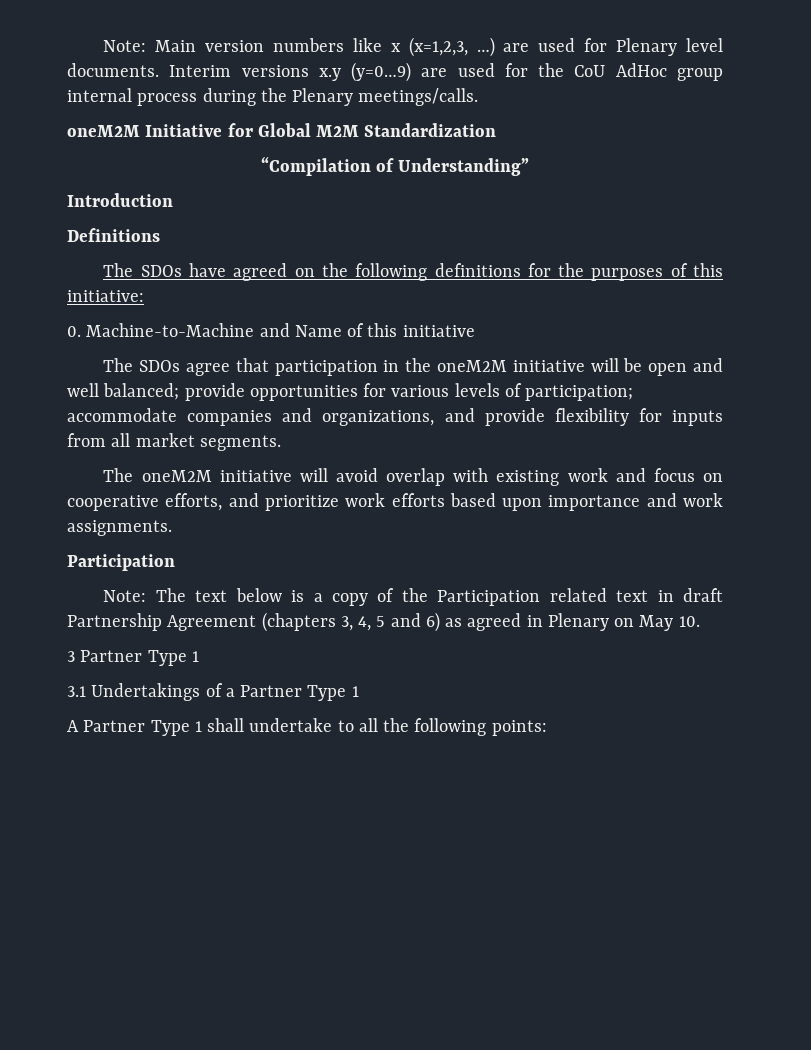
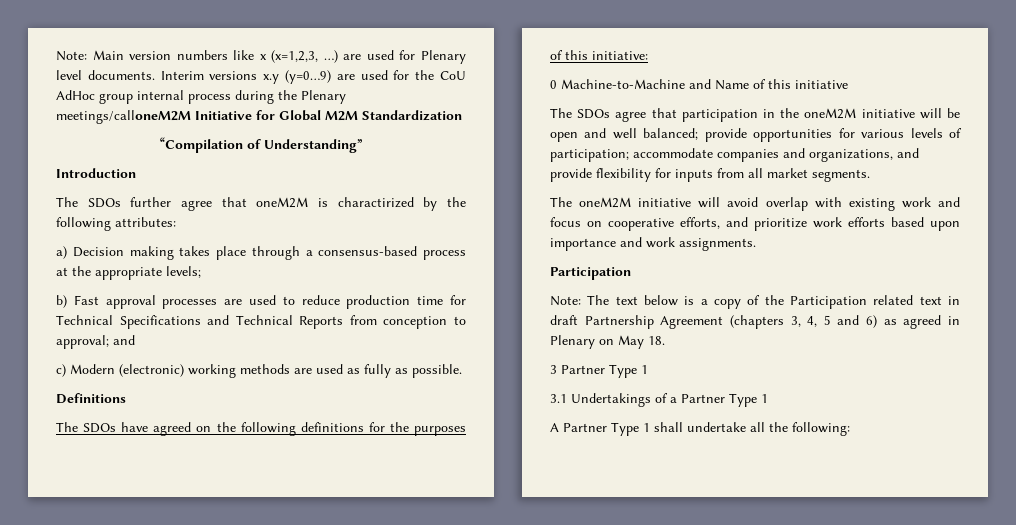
[358,88,479,106] [67,125,140,137] meetings/calls. // oneM2M -> [56,110,191,124] meetings/calloneM2M
(173, 200) none -> [56,197,467,211] [56,217,176,231] [56,246,466,260] [56,266,201,280] [56,295,467,309] [56,315,466,329] [56,335,135,349] [56,364,462,378] // The SDOs further agree that oneM2M is charactirized by the following attributes: // a) Decision making takes place through a consensus-based process at the appropriate levels; // b) Fast approval processes are used to reduce production time for Technical Specifications and Technical Reports from conception to approval; and // c) Modern (electronic) working methods are used as fully as possible.
[67,326,81,337] 0. -> [550,80,557,89] 0
[678,616,700,627] 10. -> [648,336,665,345] 18.
[337,720,354,732] to -> (746, 427) none
[414,718,547,736] following points: -> [792,422,850,436] following:

